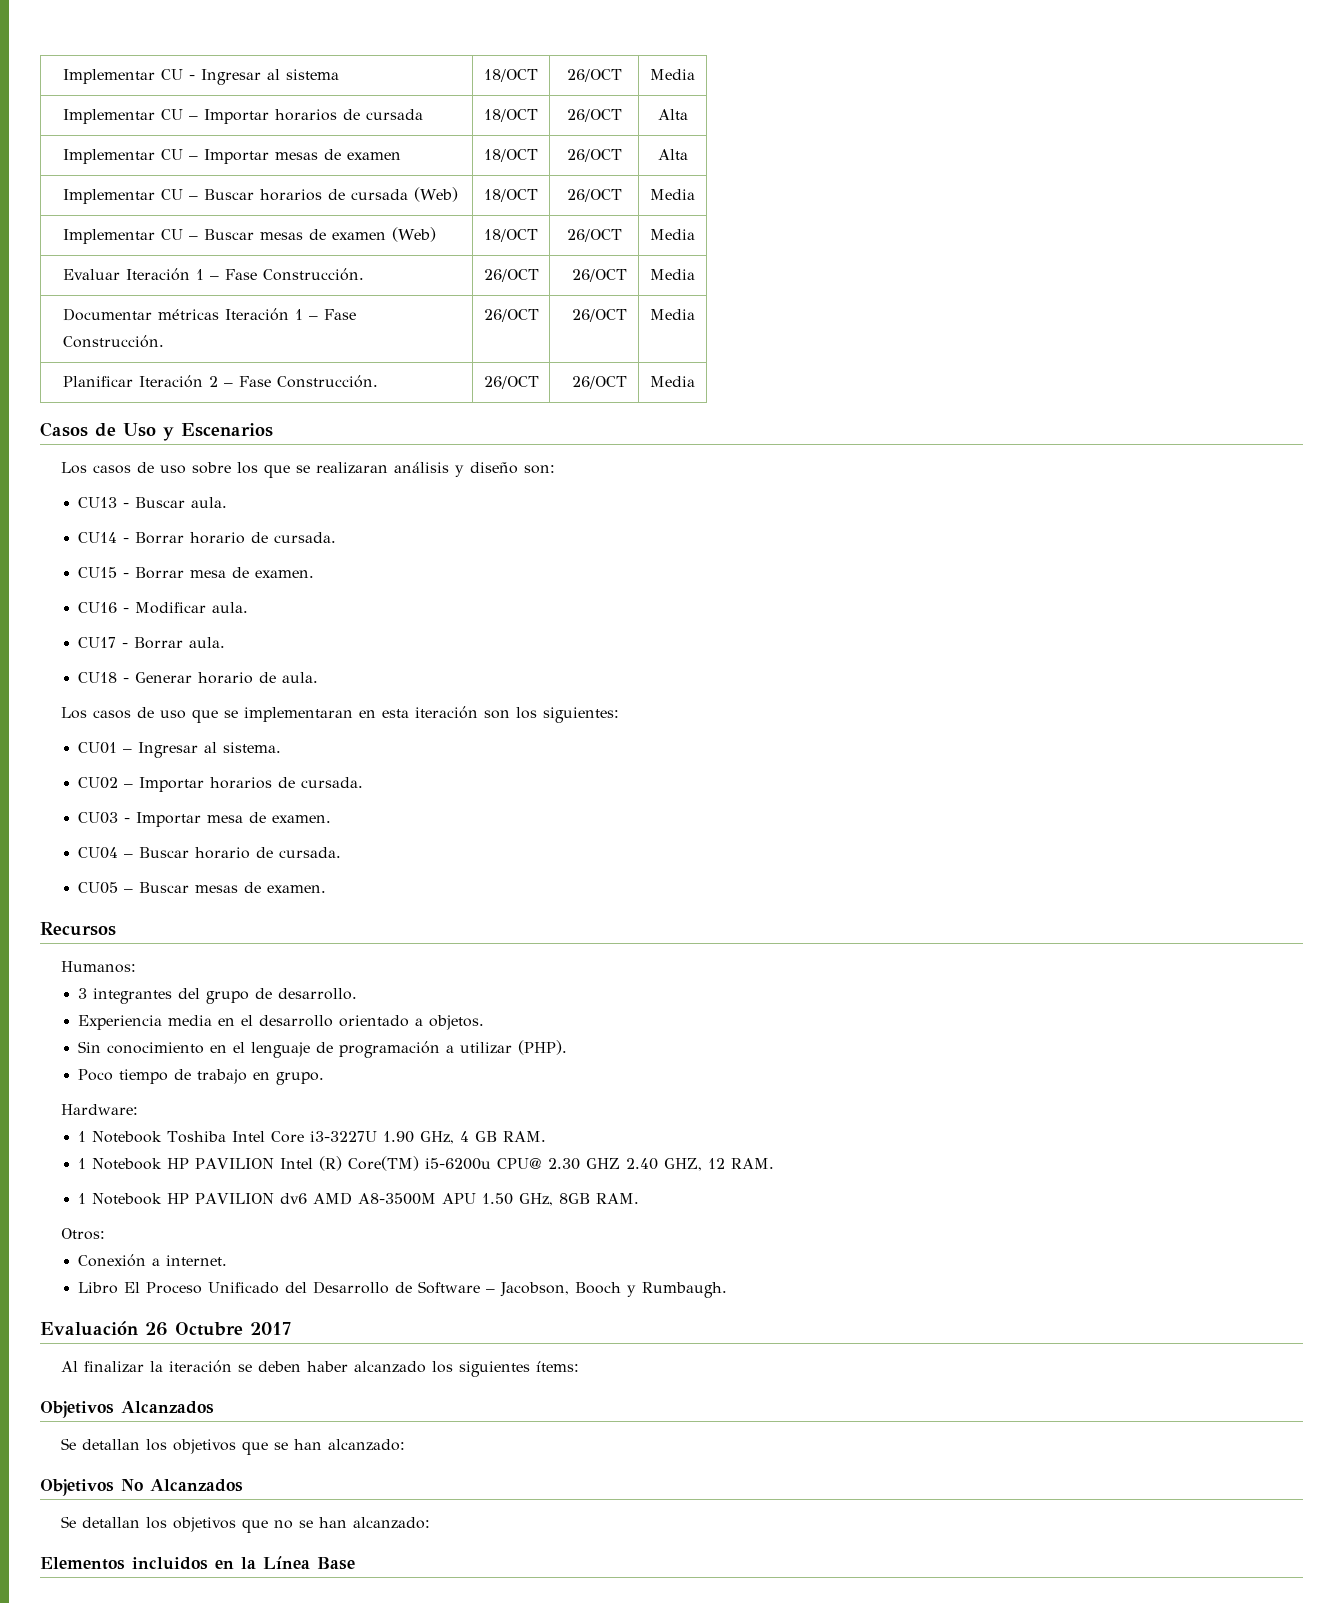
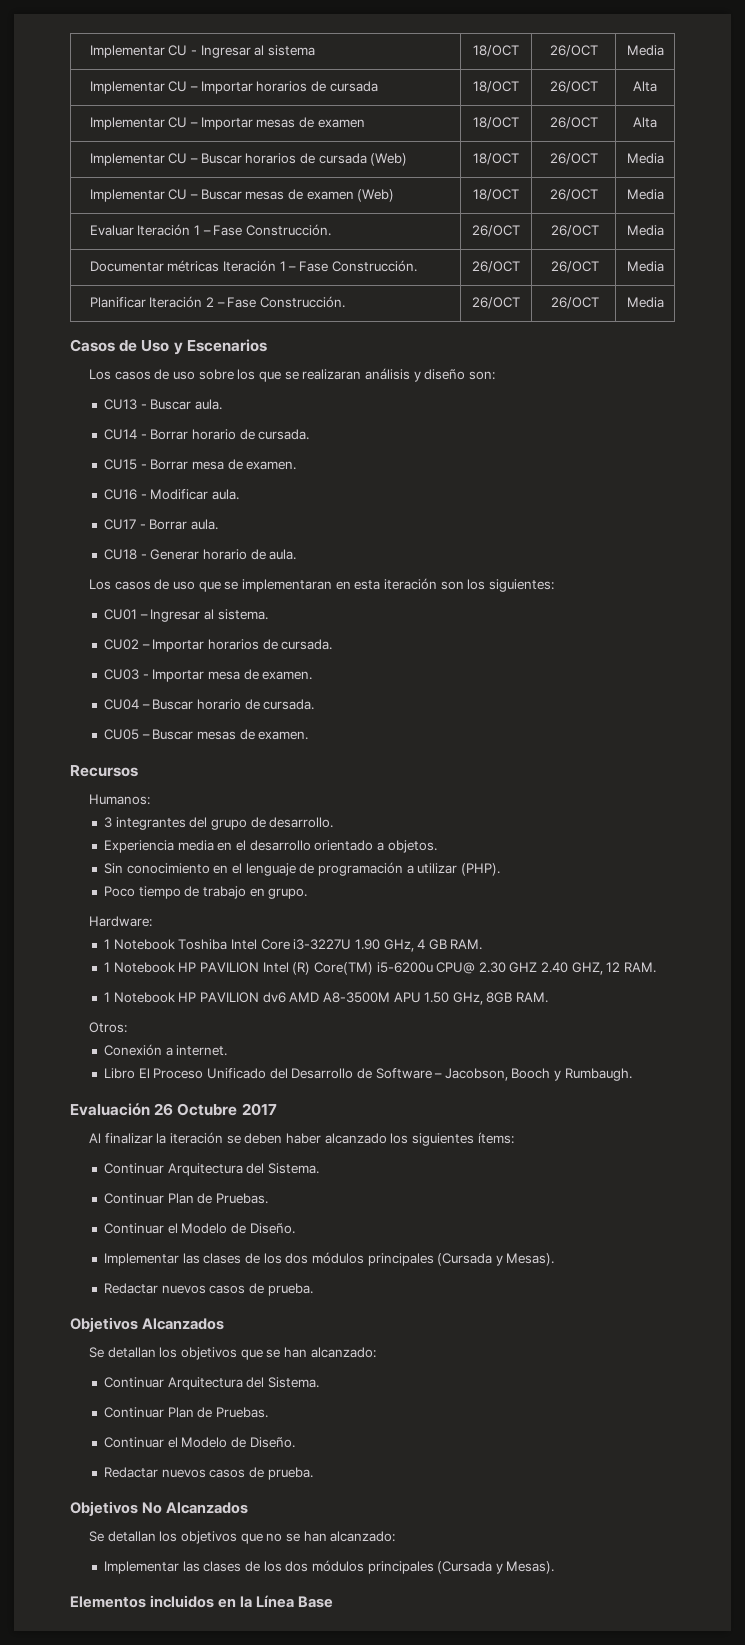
(579, 1366) none -> [103,1163,319,1176] [103,1193,268,1204] [103,1223,295,1234] [103,1252,555,1266] [103,1283,313,1296] // Continuar Arquitectura del Sistema. // Continuar Plan de Pruebas. // Continuar el Modelo de Diseño. // Implementar las clases de los dos módulos principales (Cursada y Mesas). // Redactar nuevos casos de prueba.
(405, 1445) none -> [103,1377,319,1390] [103,1407,268,1418] [103,1437,295,1448] [103,1467,313,1480] // Continuar Arquitectura del Sistema. // Continuar Plan de Pruebas. // Continuar el Modelo de Diseño. // Redactar nuevos casos de prueba.
(430, 1523) none -> [103,1560,555,1574] // Implementar las clases de los dos módulos principales (Cursada y Mesas).

